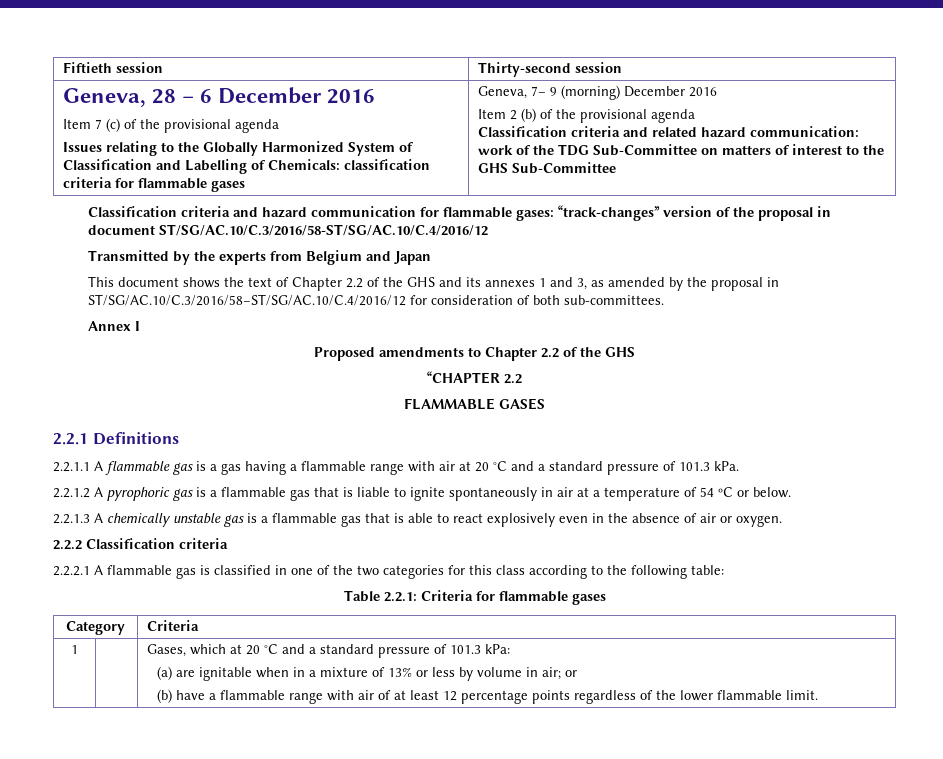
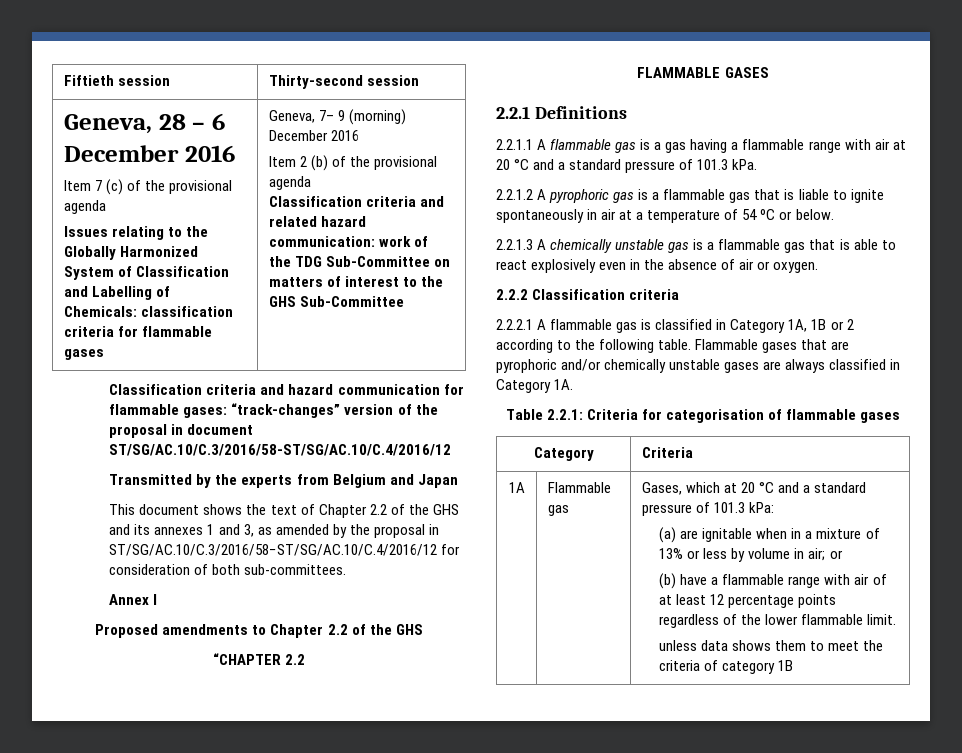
[291,565,724,579] one of the two categories for this class according to the following table: -> [730,319,854,333] [496,339,850,353] [496,359,901,373] [496,379,574,393] Category 1A, 1B or 2 according to the following table. Flammable gases that are pyrophoric and/or chemically unstable gases are always classified in Category 1A.
(495, 596) none -> [666,409,783,423] categorisation of
[71,645,78,654] 1 | -> [508,482,525,493] [547,482,611,493] [547,505,569,516] 1A | Flammable gas
(819, 695) none -> [659,640,884,651] [659,660,794,674] // unless data shows them to meet the criteria of category 1B

